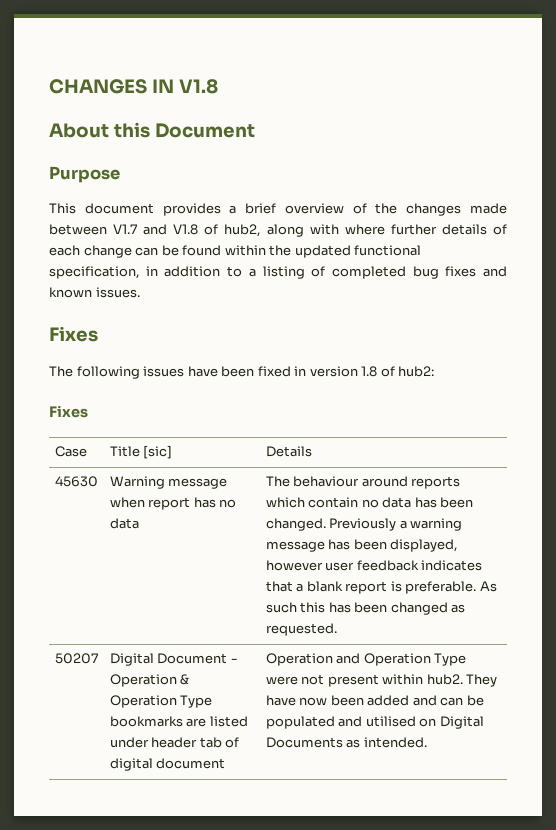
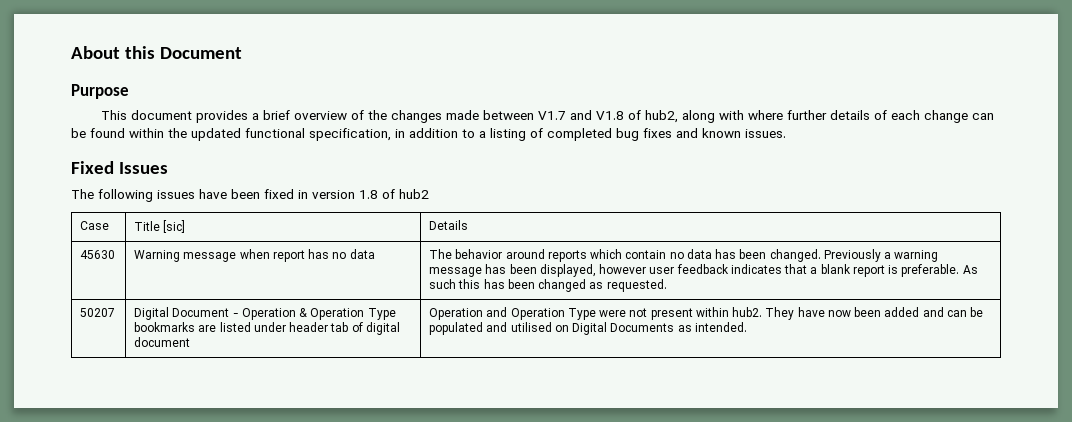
[49,79,218,94] CHANGES IN V1.8 // -> (71, 52) none
[49,326,98,342] Fixes -> [71,161,168,174] Fixed Issues
[398,366,435,377] [49,405,88,418] hub2: // Fixes -> [399,189,429,199] hub2
[293,476,360,487] behaviour -> [455,249,503,259] behavior

